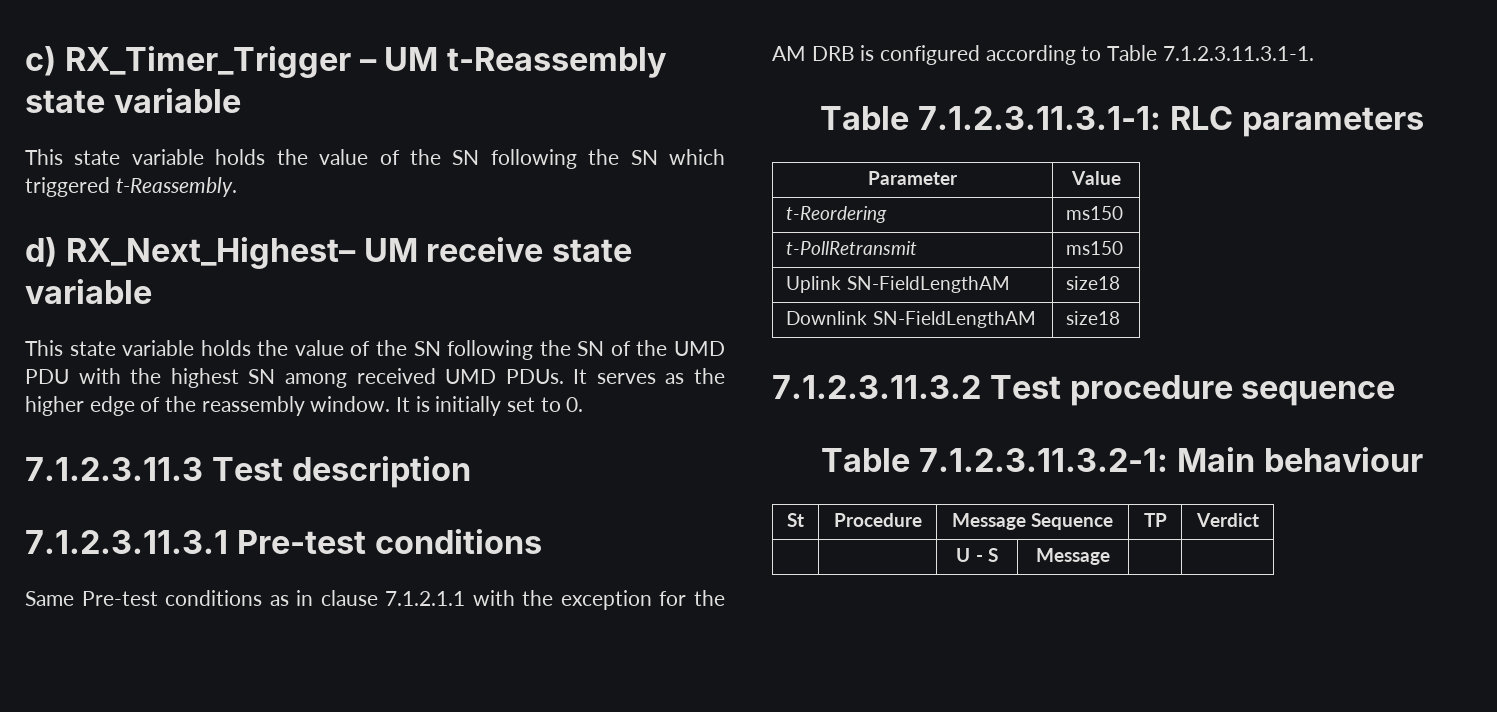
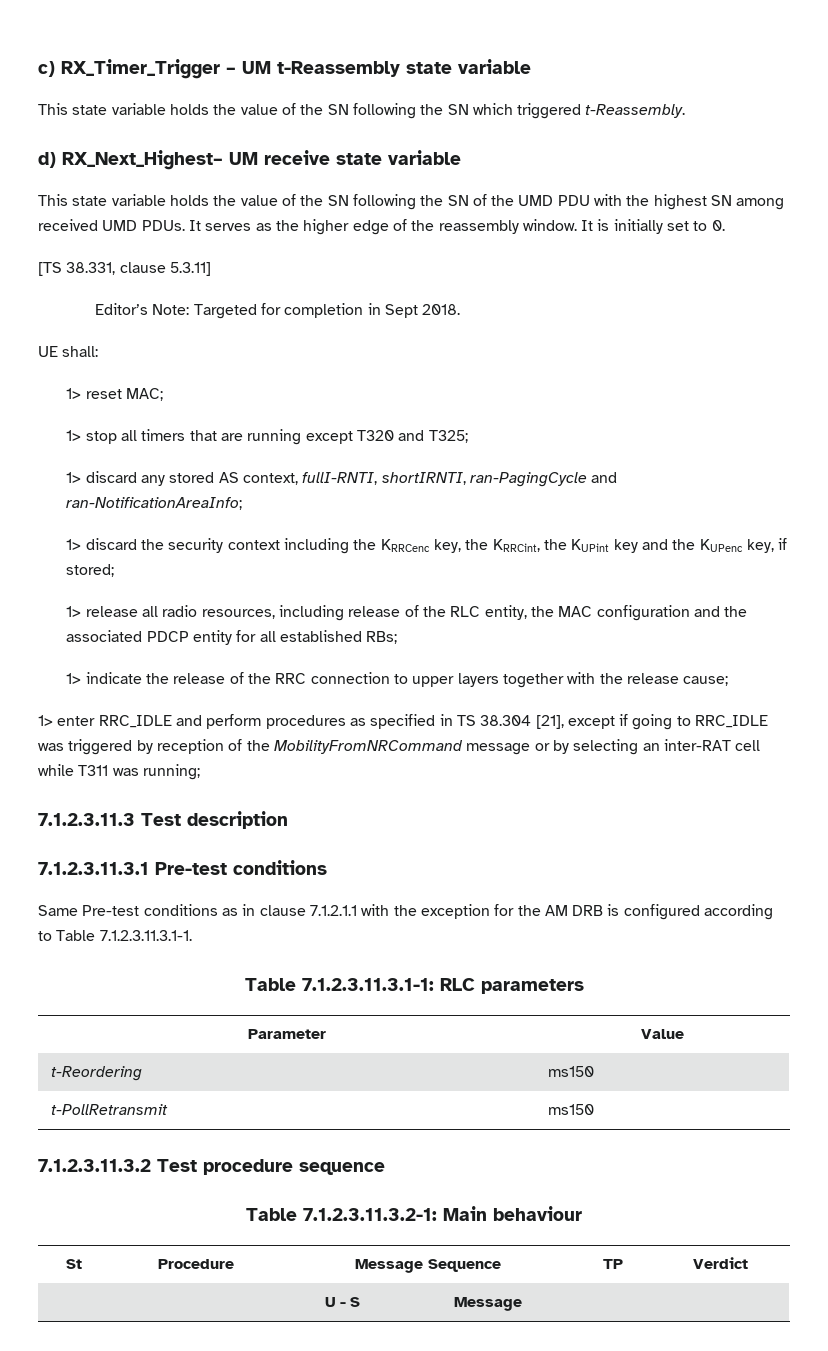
(584, 404) none -> [38,262,211,276] [94,303,461,319] [38,346,99,357] [66,388,164,401] [66,429,468,445] [66,471,618,487] [66,497,243,510] [66,538,788,554] [66,564,115,577] [66,605,748,621] [66,630,398,645] [66,672,729,688] [38,714,769,730] [38,739,761,755] [38,764,200,780] // [TS 38.331, clause 5.3.11] // Editor’s Note: Targeted for completion in Sept 2018. // UE shall: // 1> reset MAC; // 1> stop all timers that are running except T320 and T325; // 1> discard any stored AS context, fullI-RNTI, shortIRNTI, ran-PagingCycle and ran-NotificationAreaInfo; // 1> discard the security context including the KRRCenc key, the KRRCint, the KUPint key and the KUPenc key, if stored; // 1> release all radio resources, including release of the RLC entity, the MAC configuration and the associated PDCP entity for all established RBs; // 1> indicate the release of the RRC connection to upper layers together with the release cause; // 1> enter RRC_IDLE and perform procedures as specified in TS 38.304 [21], except if going to RRC_IDLE was triggered by reception of the MobilityFromNRCommand message or by selecting an inter-RAT cell while T311 was running;
[786,276,1010,293] [1066,276,1121,290] [786,311,1036,328] [1066,311,1121,325] // Uplink SN-FieldLengthAM | size18 // Downlink SN-FieldLengthAM | size18 -> (594, 1109) none

